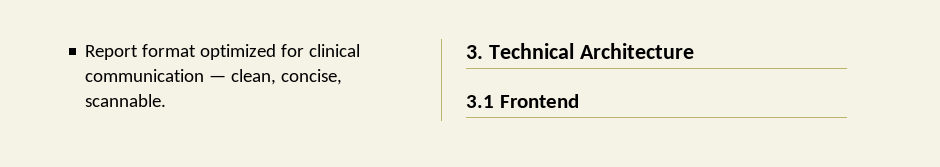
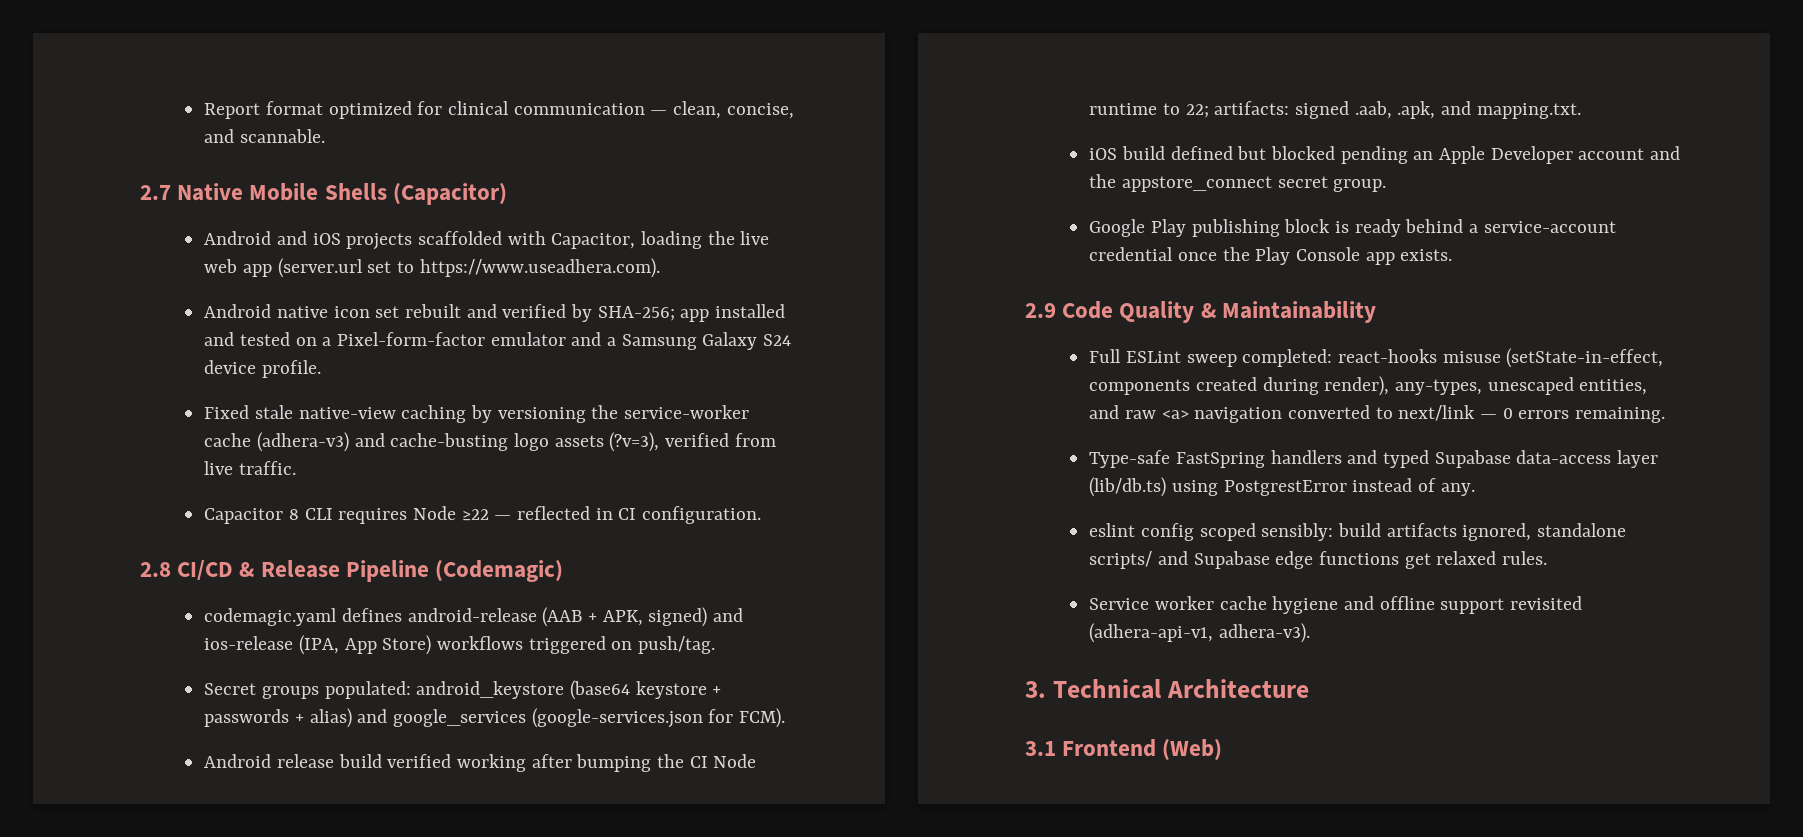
(343, 77) none -> [204,129,235,143] and
(167, 100) none -> [140,183,507,205] [204,231,770,250] [204,258,660,278] [204,304,786,322] [204,332,792,350] [204,360,322,378] [204,405,750,423] [204,432,776,452] [204,461,297,475] [204,506,762,524] [140,560,564,582] [204,607,744,627] [204,635,716,655] [204,680,722,700] [204,708,786,728] [204,754,757,772] [1089,101,1581,119] [1089,146,1681,164] [1089,174,1387,192] [1089,219,1616,237] [1089,247,1453,265] [1025,301,1376,323] [1089,348,1664,368] [1089,376,1648,396] [1089,405,1666,423] [1089,450,1659,468] [1089,477,1475,497] [1089,523,1627,541] [1089,551,1548,569] [1089,596,1583,614] [1089,623,1311,643] // 2.7 Native Mobile Shells (Capacitor) // Android and iOS projects scaffolded with Capacitor, loading the live web app (server.url set to https://www.useadhera.com). // Android native icon set rebuilt and verified by SHA-256; app installed and tested on a Pixel-form-factor emulator and a Samsung Galaxy S24 device profile. // Fixed stale native-view caching by versioning the service-worker cache (adhera-v3) and cache-busting logo assets (?v=3), verified from live traffic. // Capacitor 8 CLI requires Node ≥22 — reflected in CI configuration. // 2.8 CI/CD & Release Pipeline (Codemagic) // codemagic.yaml defines android-release (AAB + APK, signed) and ios-release (IPA, App Store) workflows triggered on push/tag. // Secret groups populated: android_keystore (base64 keystore + passwords + alias) and google_services (google-services.json for FCM). // Android release build verified working after bumping the CI Node runtime to 22; artifacts: signed .aab, .apk, and mapping.txt. // iOS build defined but blocked pending an Apple Developer account and the appstore_connect secret group. // Google Play publishing block is ready behind a service-account credential once the Play Console app exists. // 2.9 Code Quality & Maintainability // Full ESLint sweep completed: react-hooks misuse (setState-in-effect, components created during render), any-types, unescaped entities, and raw <a> navigation converted to next/link — 0 errors remaining. // Type-safe FastSpring handlers and typed Supabase data-access layer (lib/db.ts) using PostgrestError instead of any. // eslint config scoped sensibly: build artifacts ignored, standalone scripts/ and Supabase edge functions get relaxed rules. // Service worker cache hygiene and offline support revisited (adhera-api-v1, adhera-v3).
(579, 101) none -> [1162,739,1223,761] (Web)

